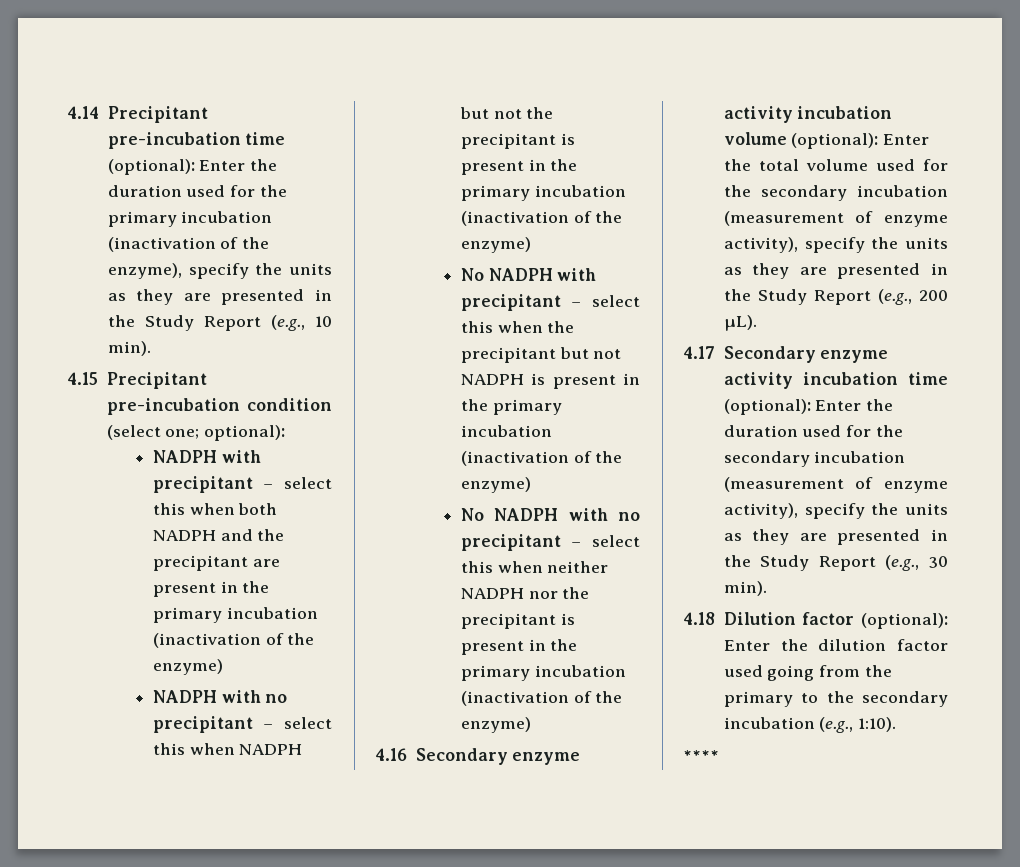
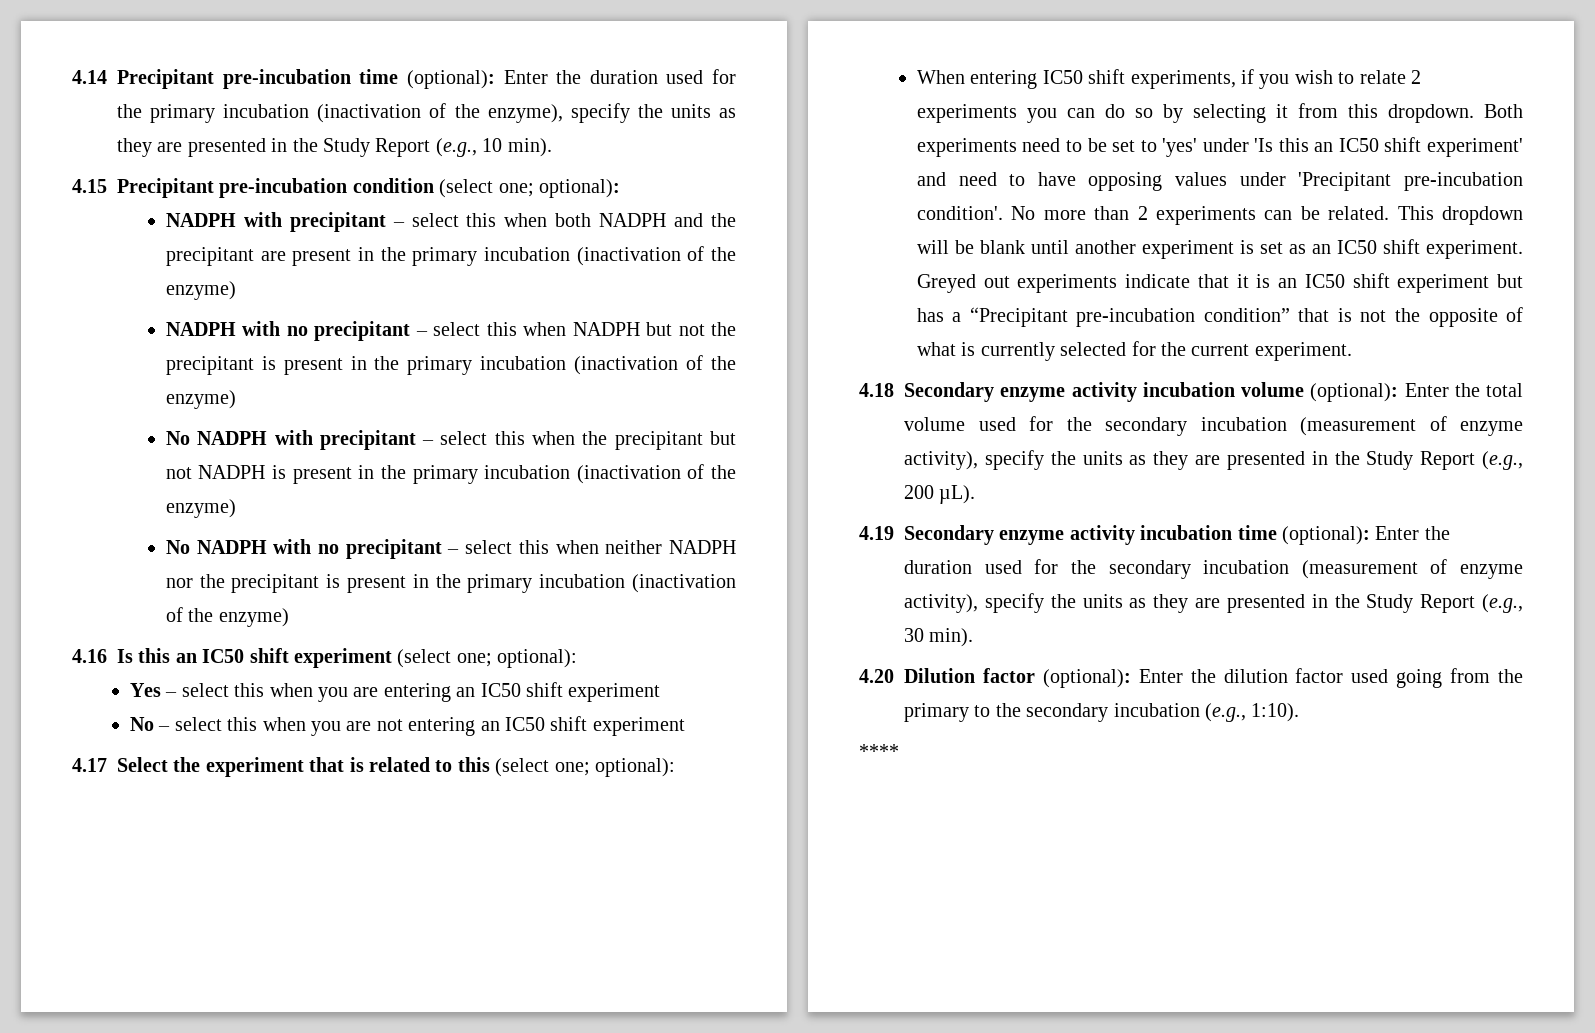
(407, 754) none -> [117,648,578,668] [129,682,661,702] [129,716,685,736] [72,757,675,777] [916,69,1421,89] [916,103,1523,123] [916,137,1523,157] [916,172,1523,191] [916,206,1523,225] [916,239,1523,259] [916,273,1523,293] [916,307,1523,327] [916,341,1352,361] [859,383,894,397] Is this an IC50 shift experiment (select one; optional): // Yes – select this when you are entering an IC50 shift experiment // No – select this when you are not entering an IC50 shift experiment // 4.17 Select the experiment that is related to this (select one; optional): // When entering IC50 shift experiments, if you wish to relate 2 experiments you can do so by selecting it from this dropdown. Both experiments need to be set to 'yes' under 'Is this an IC50 shift experiment' and need to have opposing values under 'Precipitant pre-incubation condition'. No more than 2 experiments can be related. This dropdown will be blank until another experiment is set as an IC50 shift experiment. Greyed out experiments indicate that it is an IC50 shift experiment but has a “Precipitant pre-incubation condition” that is not the opposite of what is currently selected for the current experiment. // 4.18
[683,346,715,359] 4.17 -> [859,526,894,540] 4.19
[683,612,715,625] 4.18 -> [859,669,894,683] 4.20

